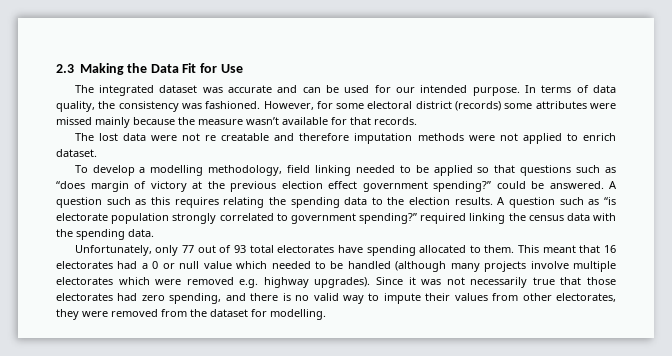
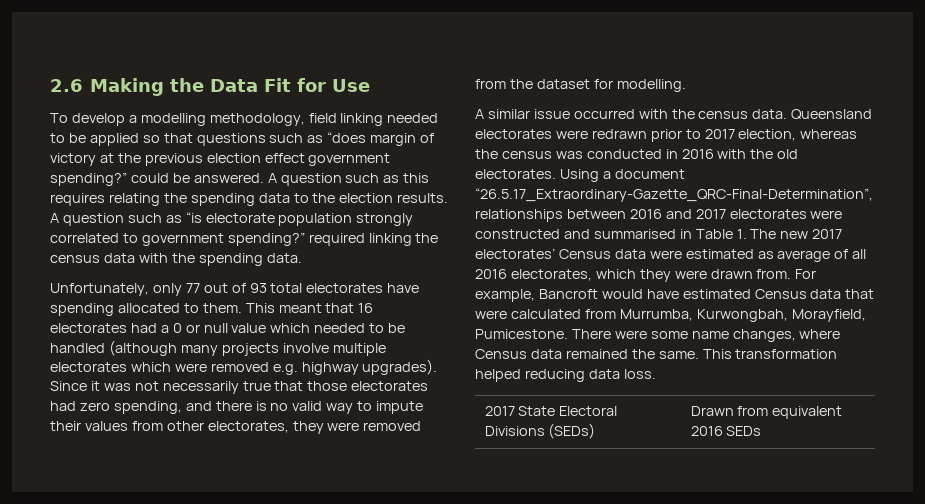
[56,64,74,73] 2.3 -> [50,79,83,92] 2.6
[74,85,617,96] [56,101,617,112] [56,117,417,128] [74,133,616,144] [56,149,97,157] // The integrated dataset was accurate and can be used for our intended purpose. In terms of data quality, the consistency was fashioned. However, for some electoral district (records) some attributes were missed mainly because the measure wasn’t available for that records. // The lost data were not re creatable and therefore imputation methods were not applied to enrich dataset. -> (371, 85) none
(326, 314) none -> [475,109,873,119] [475,129,858,142] [475,149,799,159] [475,169,685,182] [475,188,873,202] [475,209,843,222] [475,229,843,239] [475,248,867,262] [475,269,817,282] [475,289,875,302] [475,309,866,322] [475,329,841,342] [475,349,838,359] [475,369,656,382] [484,406,618,416] [484,423,596,439] [690,406,843,419] [690,426,762,436] // A similar issue occurred with the census data. Queensland electorates were redrawn prior to 2017 election, whereas the census was conducted in 2016 with the old electorates. Using a document “26.5.17_Extraordinary-Gazette_QRC-Final-Determination”, relationships between 2016 and 2017 electorates were constructed and summarised in Table 1. The new 2017 electorates’ Census data were estimated as average of all 2016 electorates, which they were drawn from. For example, Bancroft would have estimated Census data that were calculated from Murrumba, Kurwongbah, Morayfield, Pumicestone. There were some name changes, where Census data remained the same. This transformation helped reducing data loss. // 2017 State Electoral Divisions (SEDs) | Drawn from equivalent 2016 SEDs

